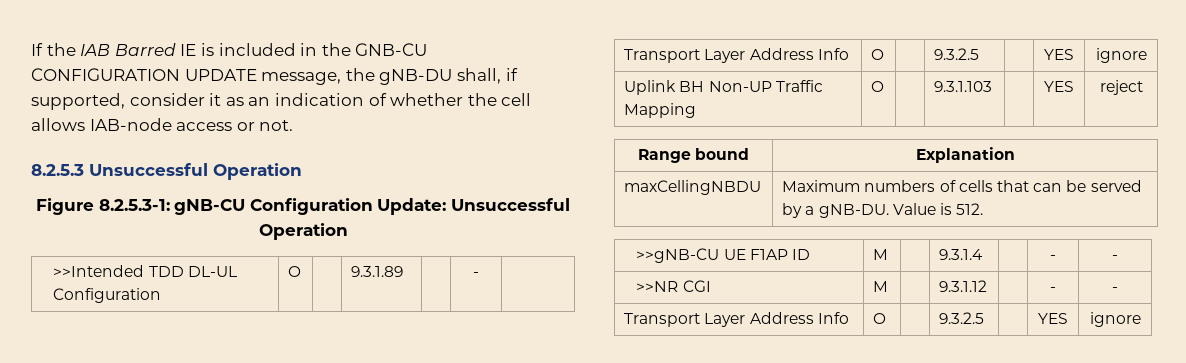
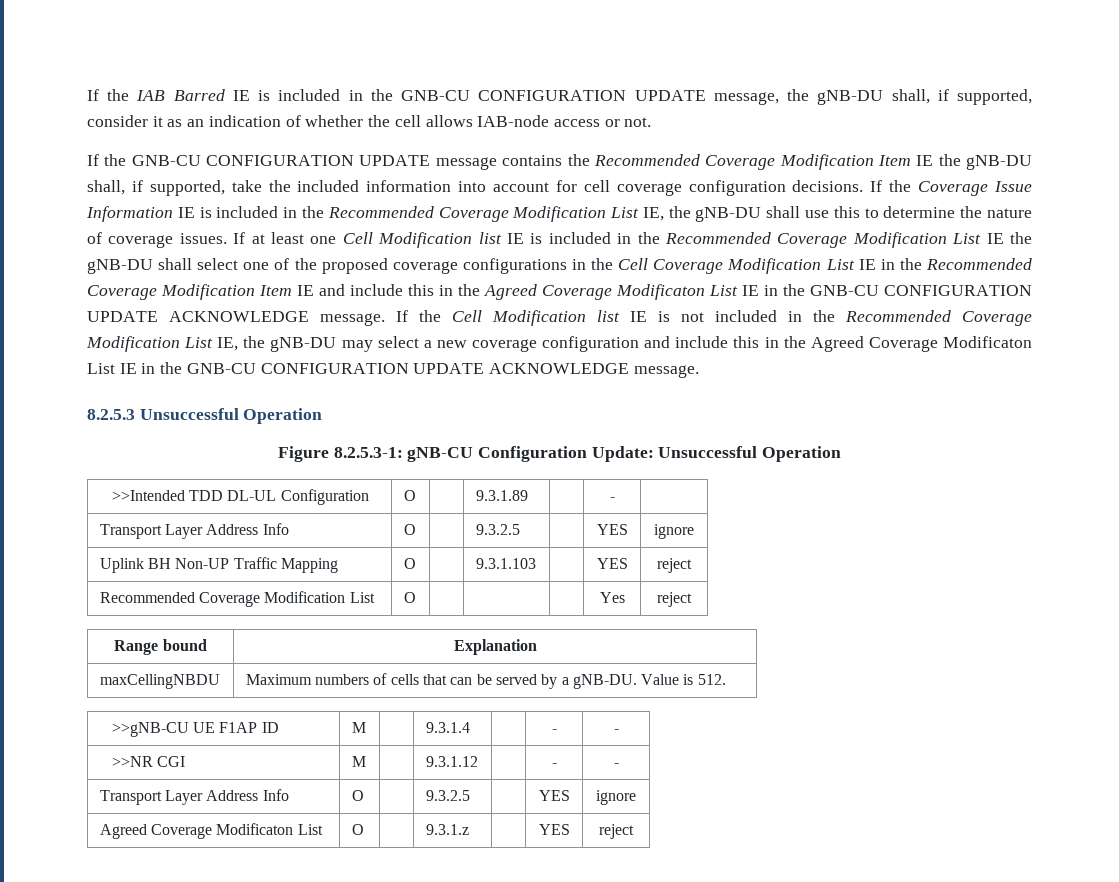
(294, 125) none -> [87,154,1032,170] [87,180,1032,196] [86,206,1032,222] [87,232,1032,248] [87,258,1032,274] [87,284,1032,300] [87,310,1032,326] [86,336,1032,352] [87,362,699,378] // If the GNB-CU CONFIGURATION UPDATE message contains the Recommended Coverage Modification Item IE the gNB-DU shall, if supported, take the included information into account for cell coverage configuration decisions. If the Coverage Issue Information IE is included in the Recommended Coverage Modification List IE, the gNB-DU shall use this to determine the nature of coverage issues. If at least one Cell Modification list IE is included in the Recommended Coverage Modification List IE the gNB-DU shall select one of the proposed coverage configurations in the Cell Coverage Modification List IE in the Recommended Coverage Modification Item IE and include this in the Agreed Coverage Modificaton List IE in the GNB-CU CONFIGURATION UPDATE ACKNOWLEDGE message. If the Cell Modification list IE is not included in the Recommended Coverage Modification List IE, the gNB-DU may select a new coverage configuration and include this in the Agreed Coverage Modificaton List IE in the GNB-CU CONFIGURATION UPDATE ACKNOWLEDGE message.
(1143, 87) none -> [99,591,375,607] [403,592,416,603] [599,592,625,603] [657,592,692,607] // Recommended Coverage Modification List | O | | | | Yes | reject
(1141, 319) none -> [99,823,323,839] [351,824,364,835] [425,824,469,835] [538,824,570,835] [599,824,634,839] // Agreed Coverage Modificaton List | O | | 9.3.1.z | | YES | reject

